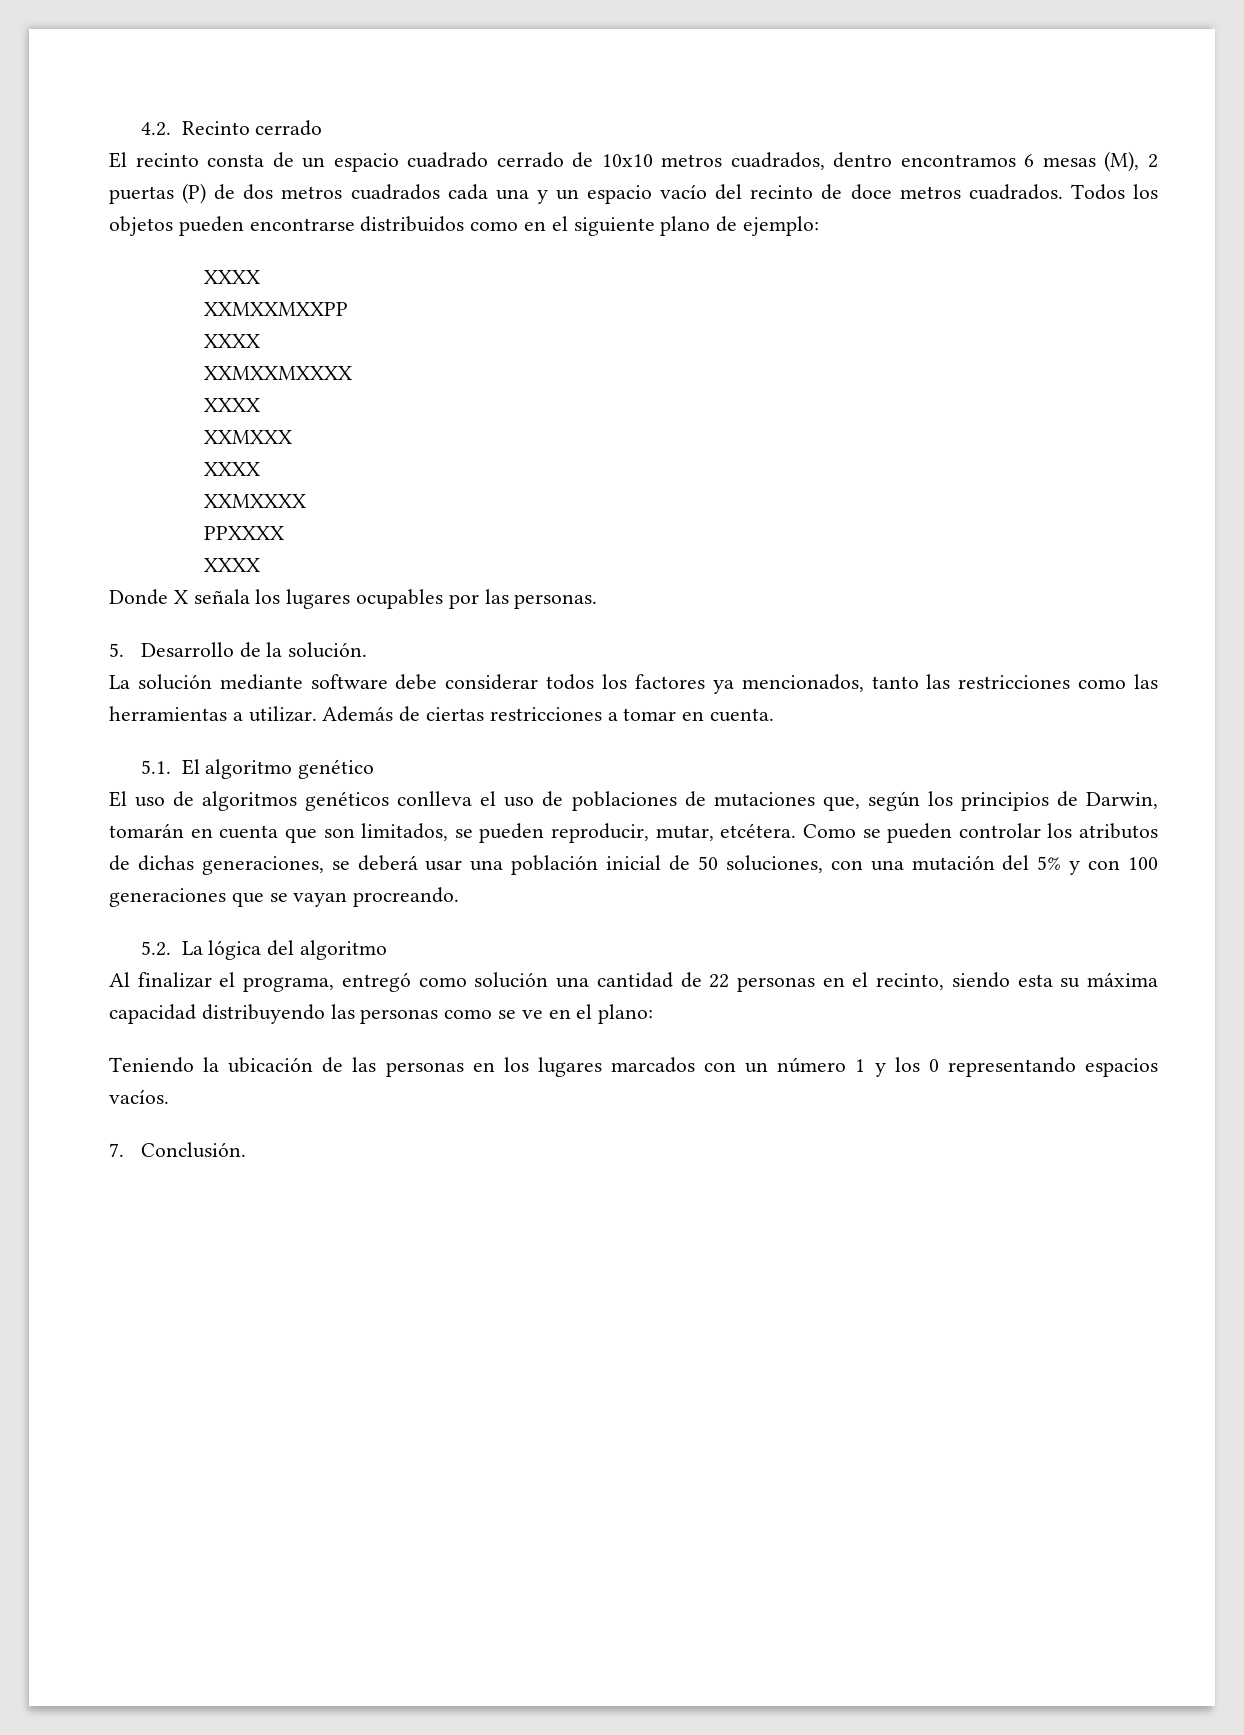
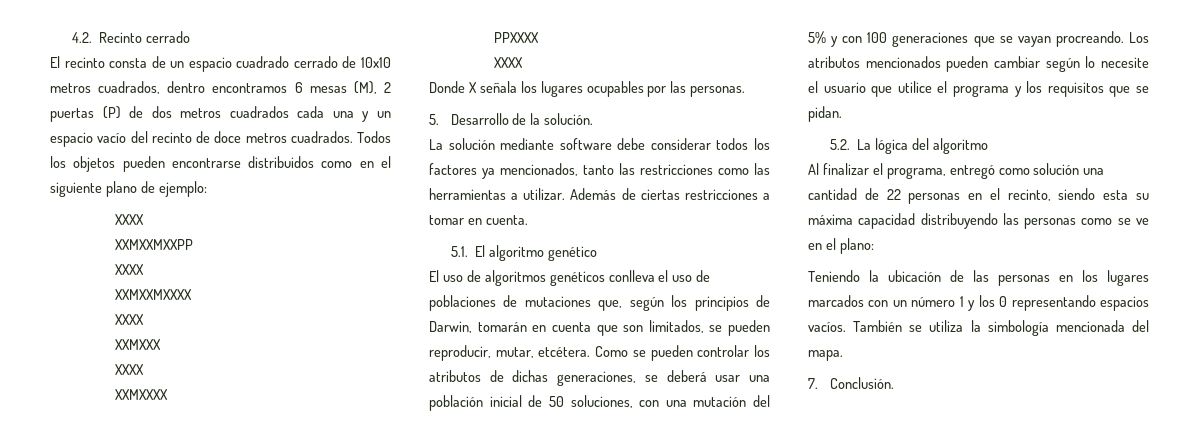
(460, 897) none -> [1129,32,1149,43] [808,56,1149,72] [808,81,1149,97] [808,106,842,122] Los atributos mencionados pueden cambiar según lo necesite el usuario que utilice el programa y los requisitos que se pidan.
(169, 1097) none -> [853,320,1149,336] [808,350,843,361] También se utiliza la simbología mencionada del mapa.

